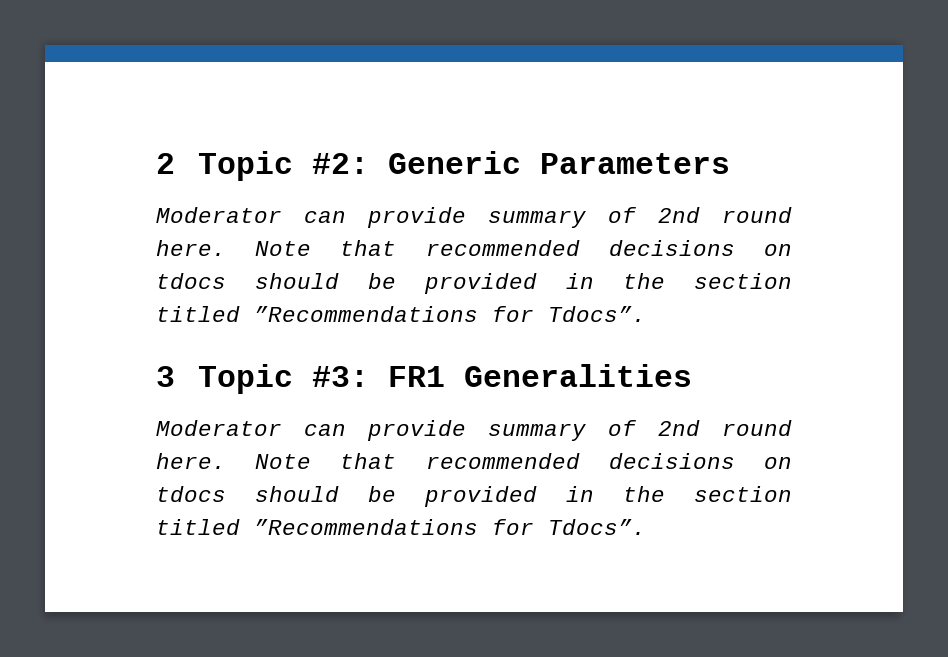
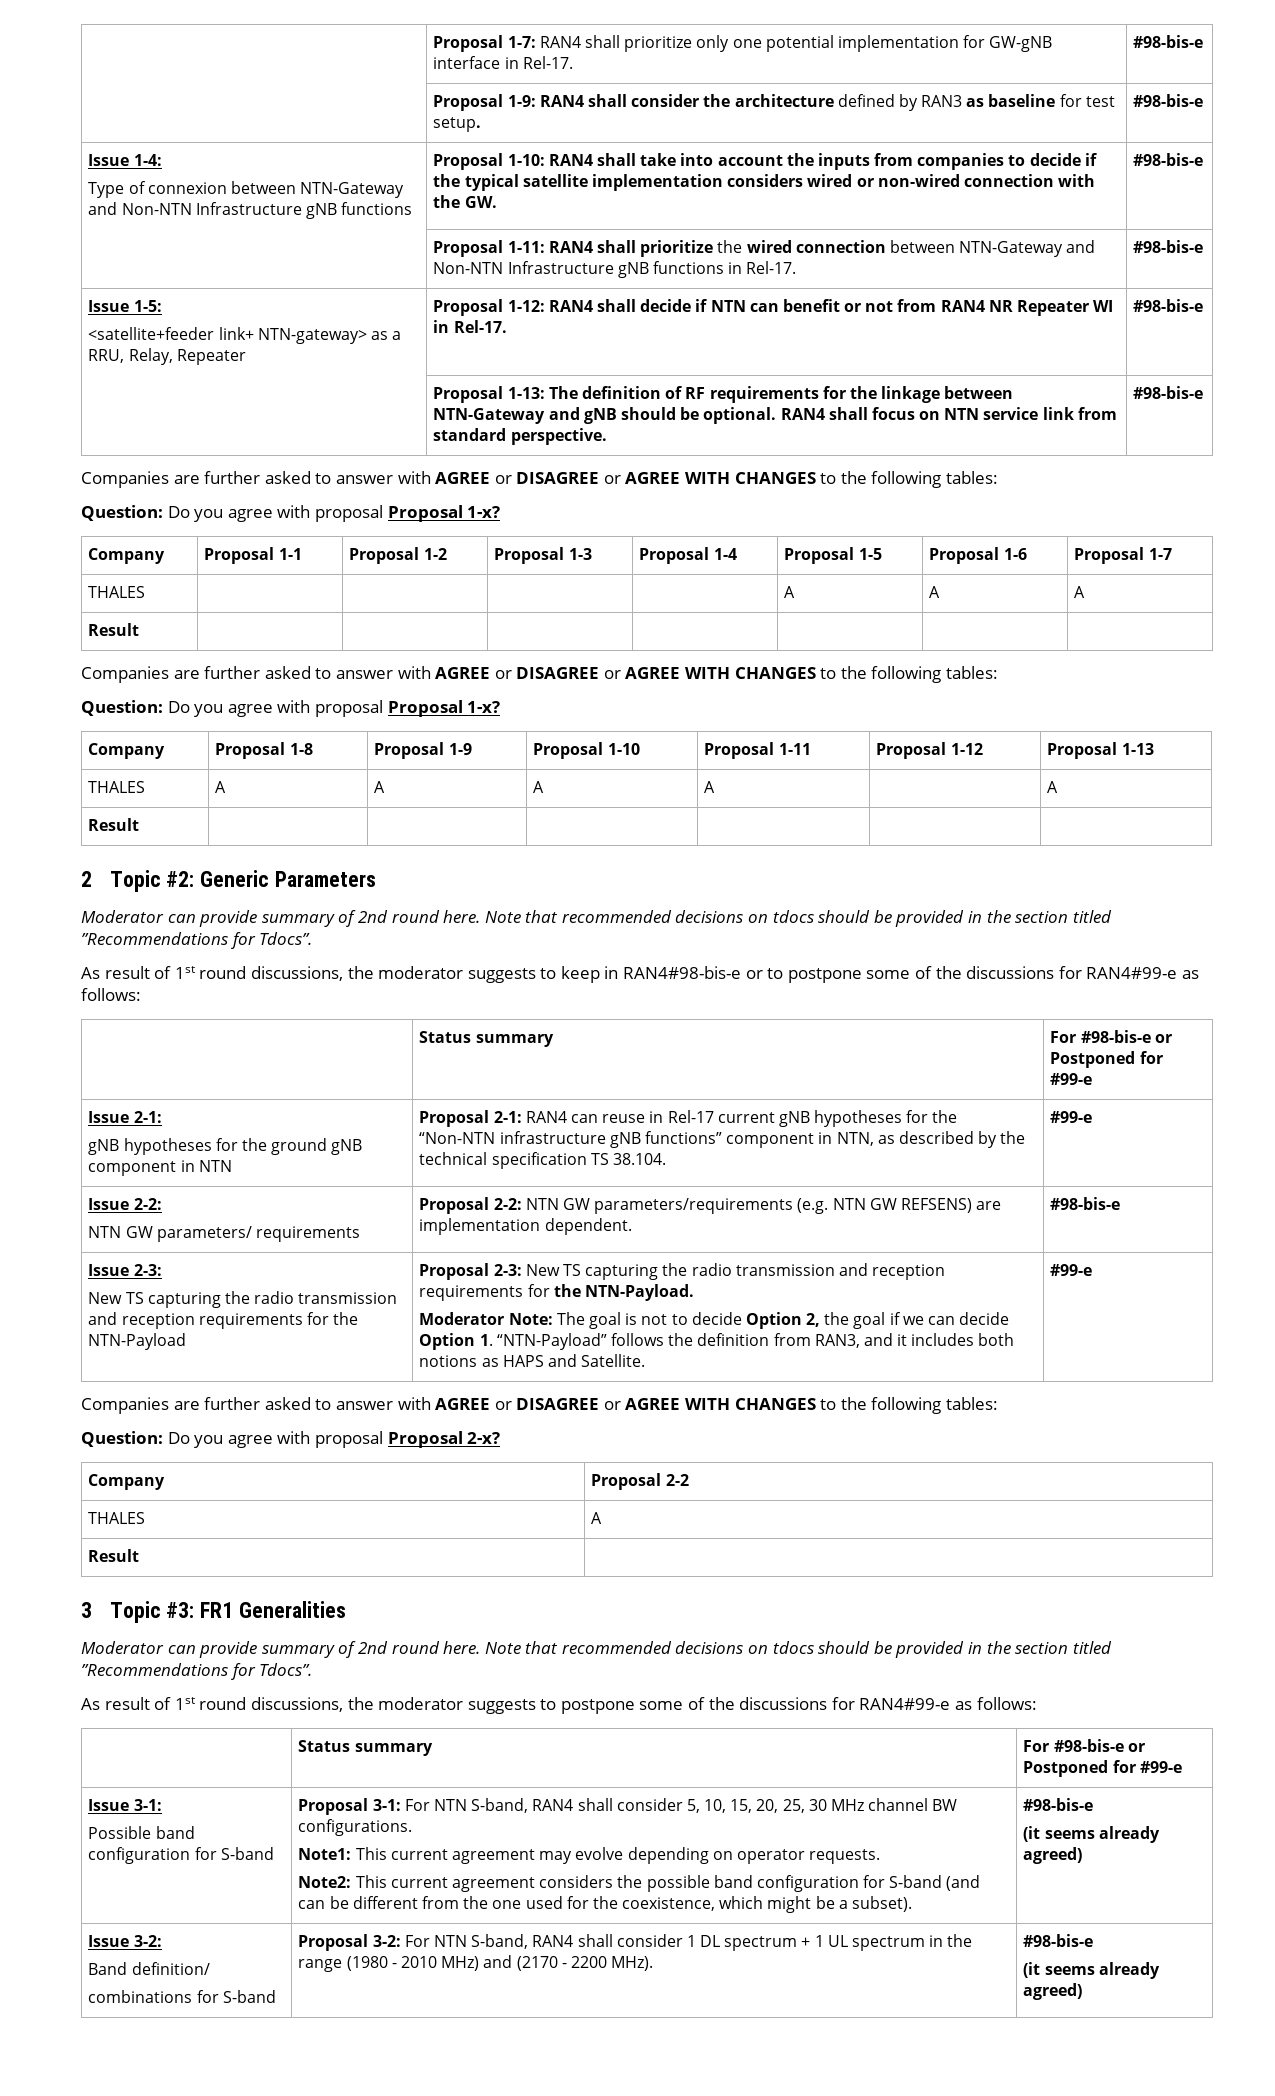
(156, 163) none -> [433,35,1053,52] [433,56,573,69] [1133,35,1204,48] [433,94,1115,111] [433,117,482,132] [1133,94,1204,107] [88,154,162,166] [88,181,405,198] [88,202,413,219] [433,153,1097,170] [433,174,1096,191] [433,195,497,208] [1133,153,1204,166] [433,240,1096,257] [433,261,797,278] [1133,240,1204,253] [88,300,162,312] [88,327,402,344] [88,348,246,365] [433,299,1114,316] [433,320,507,333] [1133,299,1204,312] [433,386,1014,403] [433,407,1117,424] [433,428,607,445] [1133,386,1204,399] [81,471,999,488] [81,505,501,522] [88,548,166,564] [204,547,302,564] [349,547,447,564] [494,547,592,564] [639,547,737,564] [784,547,882,564] [929,547,1027,564] [1074,547,1172,564] [88,586,146,598] [784,586,796,598] [929,586,941,598] [1074,586,1086,598] [88,623,140,636] [81,666,999,683] [81,700,501,717] [88,743,166,759] [215,742,313,759] [374,742,472,759] [533,742,640,759] [704,742,811,759] [876,742,983,759] [1047,742,1154,759] [88,781,146,793] [215,781,227,793] [374,781,386,793] [533,781,545,793] [704,781,716,793] [1047,781,1059,793] [88,818,140,831] | Proposal 1-7: RAN4 shall prioritize only one potential implementation for GW-gNB interface in Rel-17. | #98-bis-e // | Proposal 1-9: RAN4 shall consider the architecture defined by RAN3 as baseline for test setup. | #98-bis-e // Issue 1-4: // Type of connexion between NTN-Gateway and Non-NTN Infrastructure gNB functions | Proposal 1-10: RAN4 shall take into account the inputs from companies to decide if the typical satellite implementation considers wired or non-wired connection with the GW. | #98-bis-e // | Proposal 1-11: RAN4 shall prioritize the wired connection between NTN-Gateway and Non-NTN Infrastructure gNB functions in Rel-17. | #98-bis-e // Issue 1-5: // <satellite+feeder link+ NTN-gateway> as a RRU, Relay, Repeater | Proposal 1-12: RAN4 shall decide if NTN can benefit or not from RAN4 NR Repeater WI in Rel-17. | #98-bis-e // | Proposal 1-13: The definition of RF requirements for the linkage between NTN-Gateway and gNB should be optional. RAN4 shall focus on NTN service link from standard perspective. | #98-bis-e // Companies are further asked to answer with AGREE or DISAGREE or AGREE WITH CHANGES to the following tables: // Question: Do you agree with proposal Proposal 1-x? // Company | Proposal 1-1 | Proposal 1-2 | Proposal 1-3 | Proposal 1-4 | Proposal 1-5 | Proposal 1-6 | Proposal 1-7 // THALES | | | | | A | A | A // Result | | | | | | | // Companies are further asked to answer with AGREE or DISAGREE or AGREE WITH CHANGES to the following tables: // Question: Do you agree with proposal Proposal 1-x? // Company | Proposal 1-8 | Proposal 1-9 | Proposal 1-10 | Proposal 1-11 | Proposal 1-12 | Proposal 1-13 // THALES | A | A | A | A | | A // Result | | | | | | //
(646, 314) none -> [81,966,1199,983] [81,988,141,1001] [419,1031,554,1047] [1050,1030,1172,1043] [1050,1051,1163,1068] [1050,1073,1093,1085] [88,1111,162,1123] [88,1138,363,1155] [88,1160,232,1176] [419,1110,958,1127] [419,1131,1026,1148] [419,1152,666,1169] [1050,1111,1093,1123] [88,1198,162,1210] [88,1226,360,1242] [419,1197,1002,1214] [419,1218,632,1235] [1050,1197,1121,1210] [88,1264,162,1276] [88,1291,398,1308] [88,1312,359,1329] [88,1333,187,1350] [419,1263,946,1280] [419,1284,694,1301] [419,1312,1010,1329] [419,1333,1015,1350] [419,1354,646,1367] [1050,1264,1093,1276] [81,1397,999,1414] [81,1431,501,1448] [88,1474,166,1490] [591,1473,689,1490] [88,1512,146,1524] [591,1512,603,1524] [88,1549,140,1562] // As result of 1st round discussions, the moderator suggests to keep in RAN4#98-bis-e or to postpone some of the discussions for RAN4#99-e as follows: // | Status summary | For #98-bis-e or Postponed for #99-e // Issue 2-1: // gNB hypotheses for the ground gNB component in NTN | Proposal 2-1: RAN4 can reuse in Rel-17 current gNB hypotheses for the “Non-NTN infrastructure gNB functions” component in NTN, as described by the technical specification TS 38.104. | #99-e // Issue 2-2: // NTN GW parameters/ requirements | Proposal 2-2: NTN GW parameters/requirements (e.g. NTN GW REFSENS) are implementation dependent. | #98-bis-e // Issue 2-3: // New TS capturing the radio transmission and reception requirements for the NTN-Payload | Proposal 2-3: New TS capturing the radio transmission and reception requirements for the NTN-Payload. // Moderator Note: The goal is not to decide Option 2, the goal if we can decide Option 1. “NTN-Payload” follows the definition from RAN3, and it includes both notions as HAPS and Satellite. | #99-e // Companies are further asked to answer with AGREE or DISAGREE or AGREE WITH CHANGES to the following tables: // Question: Do you agree with proposal Proposal 2-x? // Company | Proposal 2-2 // THALES | A // Result |
(646, 527) none -> [81,1697,1037,1714] [298,1740,433,1756] [1023,1739,1145,1752] [1023,1760,1182,1777] [88,1799,162,1811] [88,1826,195,1839] [88,1847,274,1864] [298,1798,958,1815] [298,1819,413,1836] [298,1847,881,1864] [298,1875,981,1892] [298,1896,913,1913] [1023,1798,1094,1811] [1023,1826,1160,1843] [1023,1847,1083,1864] [88,1935,162,1947] [88,1962,210,1975] [88,1990,276,2003] [298,1934,973,1951] [298,1955,654,1972] [1023,1934,1094,1947] [1023,1962,1160,1979] [1023,1983,1083,2000] // As result of 1st round discussions, the moderator suggests to postpone some of the discussions for RAN4#99-e as follows: // | Status summary | For #98-bis-e or Postponed for #99-e // Issue 3-1: // Possible band configuration for S-band | Proposal 3-1: For NTN S-band, RAN4 shall consider 5, 10, 15, 20, 25, 30 MHz channel BW configurations. // Note1: This current agreement may evolve depending on operator requests. // Note2: This current agreement considers the possible band configuration for S-band (and can be different from the one used for the coexistence, which might be a subset). | #98-bis-e // (it seems already agreed) // Issue 3-2: // Band definition/ // combinations for S-band | Proposal 3-2: For NTN S-band, RAN4 shall consider 1 DL spectrum + 1 UL spectrum in the range (1980 - 2010 MHz) and (2170 - 2200 MHz). | #98-bis-e // (it seems already agreed)

